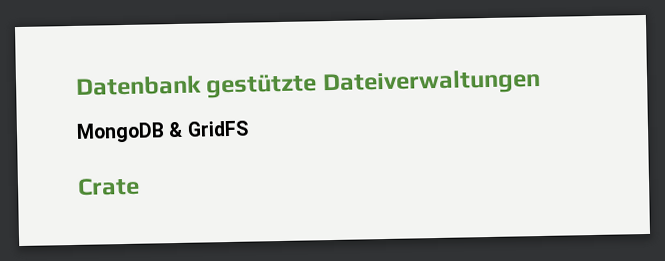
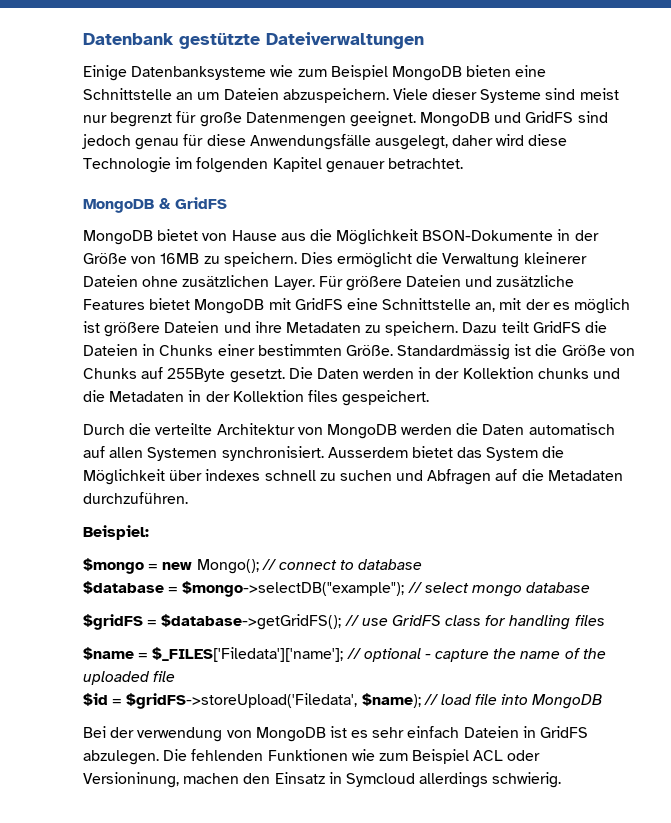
[76,120,249,143] [77,177,140,196] MongoDB & GridFS // Crate -> [83,65,547,81] [83,88,619,103] [83,111,608,127] [82,134,568,150] [83,157,463,173] [83,197,227,213] [83,229,599,245] [83,252,587,268] [83,275,575,291] [83,298,631,314] [83,321,608,337] [83,344,635,360] [83,367,621,383] [83,390,430,406] [83,423,615,439] [83,446,565,461] [83,469,623,485] [83,492,188,504] [83,525,149,540] [83,558,423,574] [83,581,591,597] [83,614,605,630] [83,647,606,662] [83,671,176,685] [83,693,603,709] [83,726,589,742] [83,749,541,765] [83,772,562,788] Einige Datenbanksysteme wie zum Beispiel MongoDB bieten eine Schnittstelle an um Dateien abzuspeichern. Viele dieser Systeme sind meist nur begrenzt für große Datenmengen geeignet. MongoDB und GridFS sind jedoch genau für diese Anwendungsfälle ausgelegt, daher wird diese Technologie im folgenden Kapitel genauer betrachtet. // MongoDB & GridFS // MongoDB bietet von Hause aus die Möglichkeit BSON-Dokumente in der Größe von 16MB zu speichern. Dies ermöglicht die Verwaltung kleinerer Dateien ohne zusätzlichen Layer. Für größere Dateien und zusätzliche Features bietet MongoDB mit GridFS eine Schnittstelle an, mit der es möglich ist größere Dateien und ihre Metadaten zu speichern. Dazu teilt GridFS die Dateien in Chunks einer bestimmten Größe. Standardmässig ist die Größe von Chunks auf 255Byte gesetzt. Die Daten werden in der Kollektion chunks und die Metadaten in der Kollektion files gespeichert. // Durch die verteilte Architektur von MongoDB werden die Daten automatisch auf allen Systemen synchronisiert. Ausserdem bietet das System die Möglichkeit über indexes schnell zu suchen und Abfragen auf die Metadaten durchzuführen. // Beispiel: // $mongo = new Mongo(); // connect to database // $database = $mongo->selectDB("example"); // select mongo database // $gridFS = $database->getGridFS(); // use GridFS class for handling files // $name = $_FILES['Filedata']['name']; // optional - capture the name of the uploaded file // $id = $gridFS->storeUpload('Filedata', $name); // load file into MongoDB // Bei der verwendung von MongoDB ist es sehr einfach Dateien in GridFS abzulegen. Die fehlenden Funktionen wie zum Beispiel ACL oder Versioninung, machen den Einsatz in Symcloud allerdings schwierig.

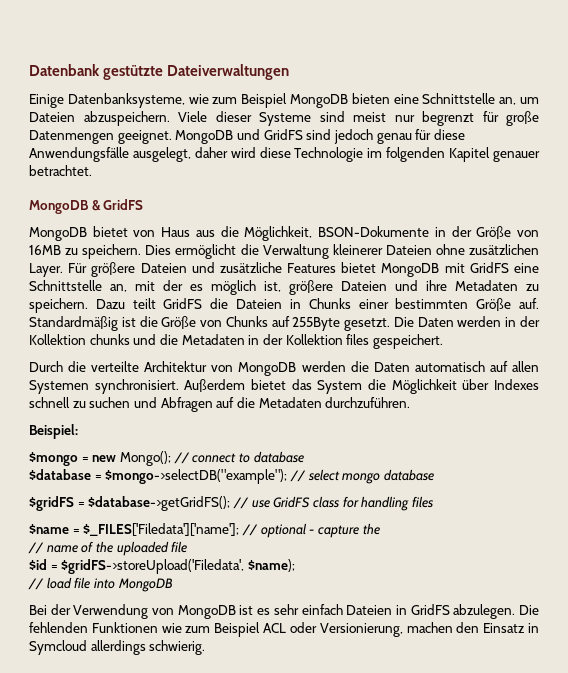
[131,66,267,80] Datenbanksysteme -> [67,93,185,108] Datenbanksysteme,
[176,92,194,100] an -> [499,97,517,105] an,
[231,230,277,241] Hause -> [161,227,191,237] Haus
[336,229,419,245] Möglichkeit -> [244,226,313,241] Möglichkeit,
[83,321,100,333] ist -> [264,281,281,292] ist,
[345,344,511,360] Größe. Standardmässig -> [476,298,539,311] [29,316,118,331] Größe auf. Standardmäßig
[327,447,408,458] Ausserdem -> [184,379,246,392] Außerdem
[205,469,261,481] indexes -> [494,379,540,390] Indexes
(517, 653) none -> [28,542,44,554] // //
(421, 700) none -> (295, 565) //
[137,727,223,742] verwendung -> [73,604,149,619] Verwendung
[83,772,179,788] Versioninung, -> [319,623,403,637] Versionierung,

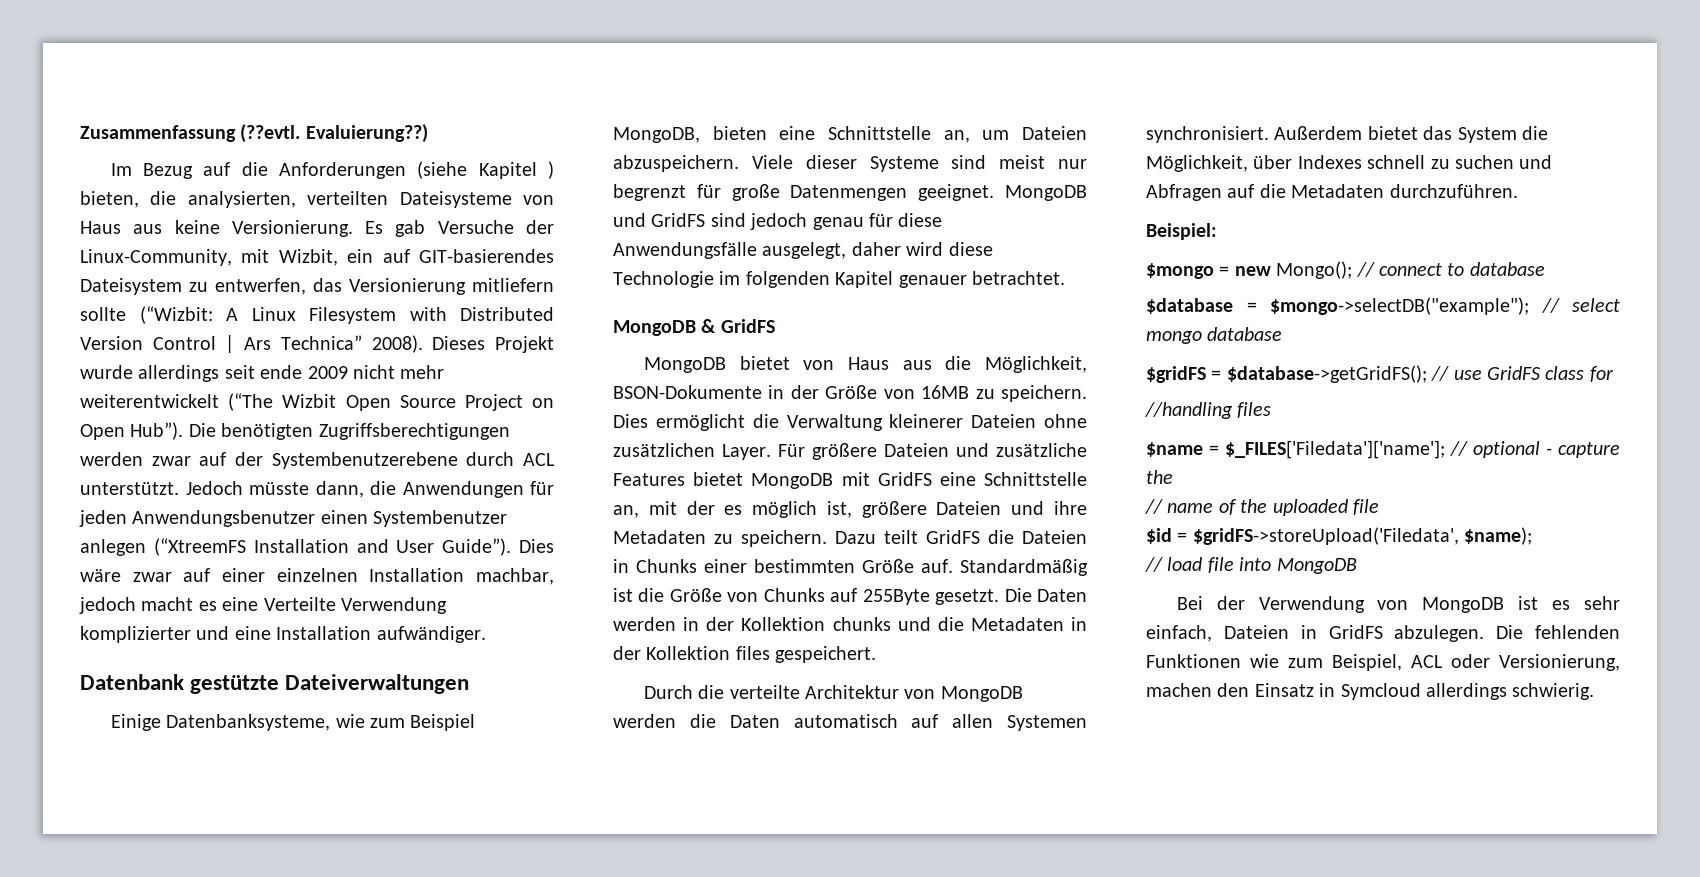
(29, 70) none -> [80,124,428,143] [110,161,554,179] [80,191,554,208] [80,220,554,237] [80,249,554,266] [80,278,554,295] [80,306,554,324] [80,335,554,353] [80,365,445,382] [80,393,555,411] [80,422,510,440] [80,452,555,469] [80,481,554,498] [79,510,508,527] [80,538,554,556] [80,568,554,585] [79,597,447,614] [80,626,486,643] Zusammenfassung (??evtl. Evaluierung??) // Im Bezug auf die Anforderungen (siehe Kapitel ) bieten, die analysierten, verteilten Dateisysteme von Haus aus keine Versionierung. Es gab Versuche der Linux-Community, mit Wizbit, ein auf GIT-basierendes Dateisystem zu entwerfen, das Versionierung mitliefern sollte (“Wizbit: A Linux Filesystem with Distributed Version Control | Ars Technica” 2008). Dieses Projekt wurde allerdings seit ende 2009 nicht mehr weiterentwickelt (“The Wizbit Open Source Project on Open Hub”). Die benötigten Zugriffsberechtigungen werden zwar auf der Systembenutzerebene durch ACL unterstützt. Jedoch müsste dann, die Anwendungen für jeden Anwendungsbenutzer einen Systembenutzer anlegen (“XtreemFS Installation and User Guide”). Dies wäre zwar auf einer einzelnen Installation machbar, jedoch macht es eine Verteilte Verwendung komplizierter und eine Installation aufwändiger. //
[290,94,349,108] MongoDB -> [613,127,700,143] MongoDB,
[391,379,457,394] Möglichkeit -> [1146,155,1248,172] Möglichkeit,
[361,496,410,511] handling -> [1145,402,1233,419] // //handling
[301,604,343,615] einfach -> [1146,625,1212,642] einfach,
[214,622,261,637] Beispiel -> [1332,654,1402,671] Beispiel,

